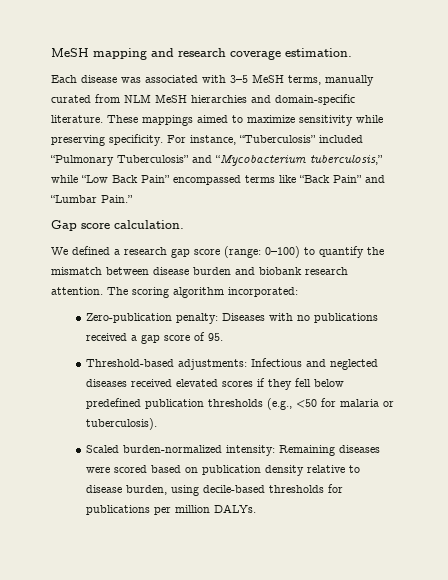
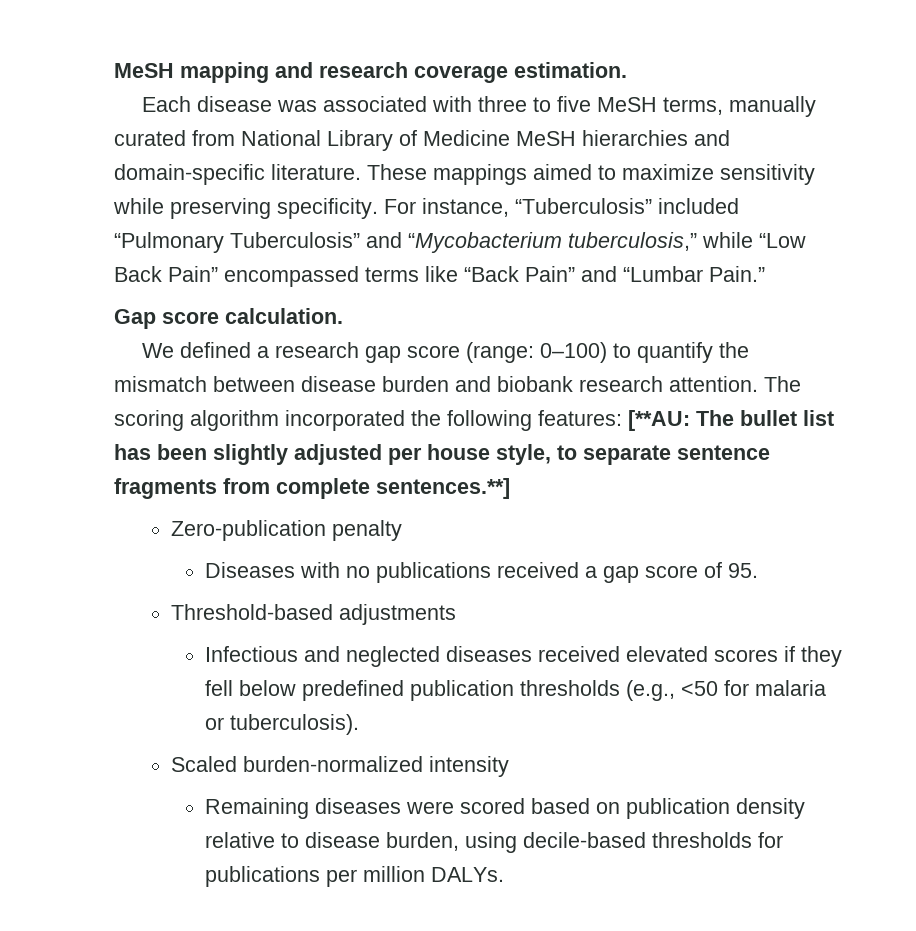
[230,75,248,83] 3–5 -> [478,96,592,112] three to five
[124,94,151,103] NLM -> [241,130,510,151] National Library of Medicine
[228,287,298,297] incorporated: -> [285,410,834,431] [114,444,770,465] [114,478,510,499] incorporated the following features: [**AU: The bullet list has been slightly adjusted per house style, to separate sentence fragments from complete sentences.**]
[176,313,219,324] penalty: -> [332,520,403,541] penalty //
[178,359,248,370] adjustments: -> [339,604,457,625] adjustments //
[226,445,276,456] intensity: -> [429,756,510,777] intensity //

